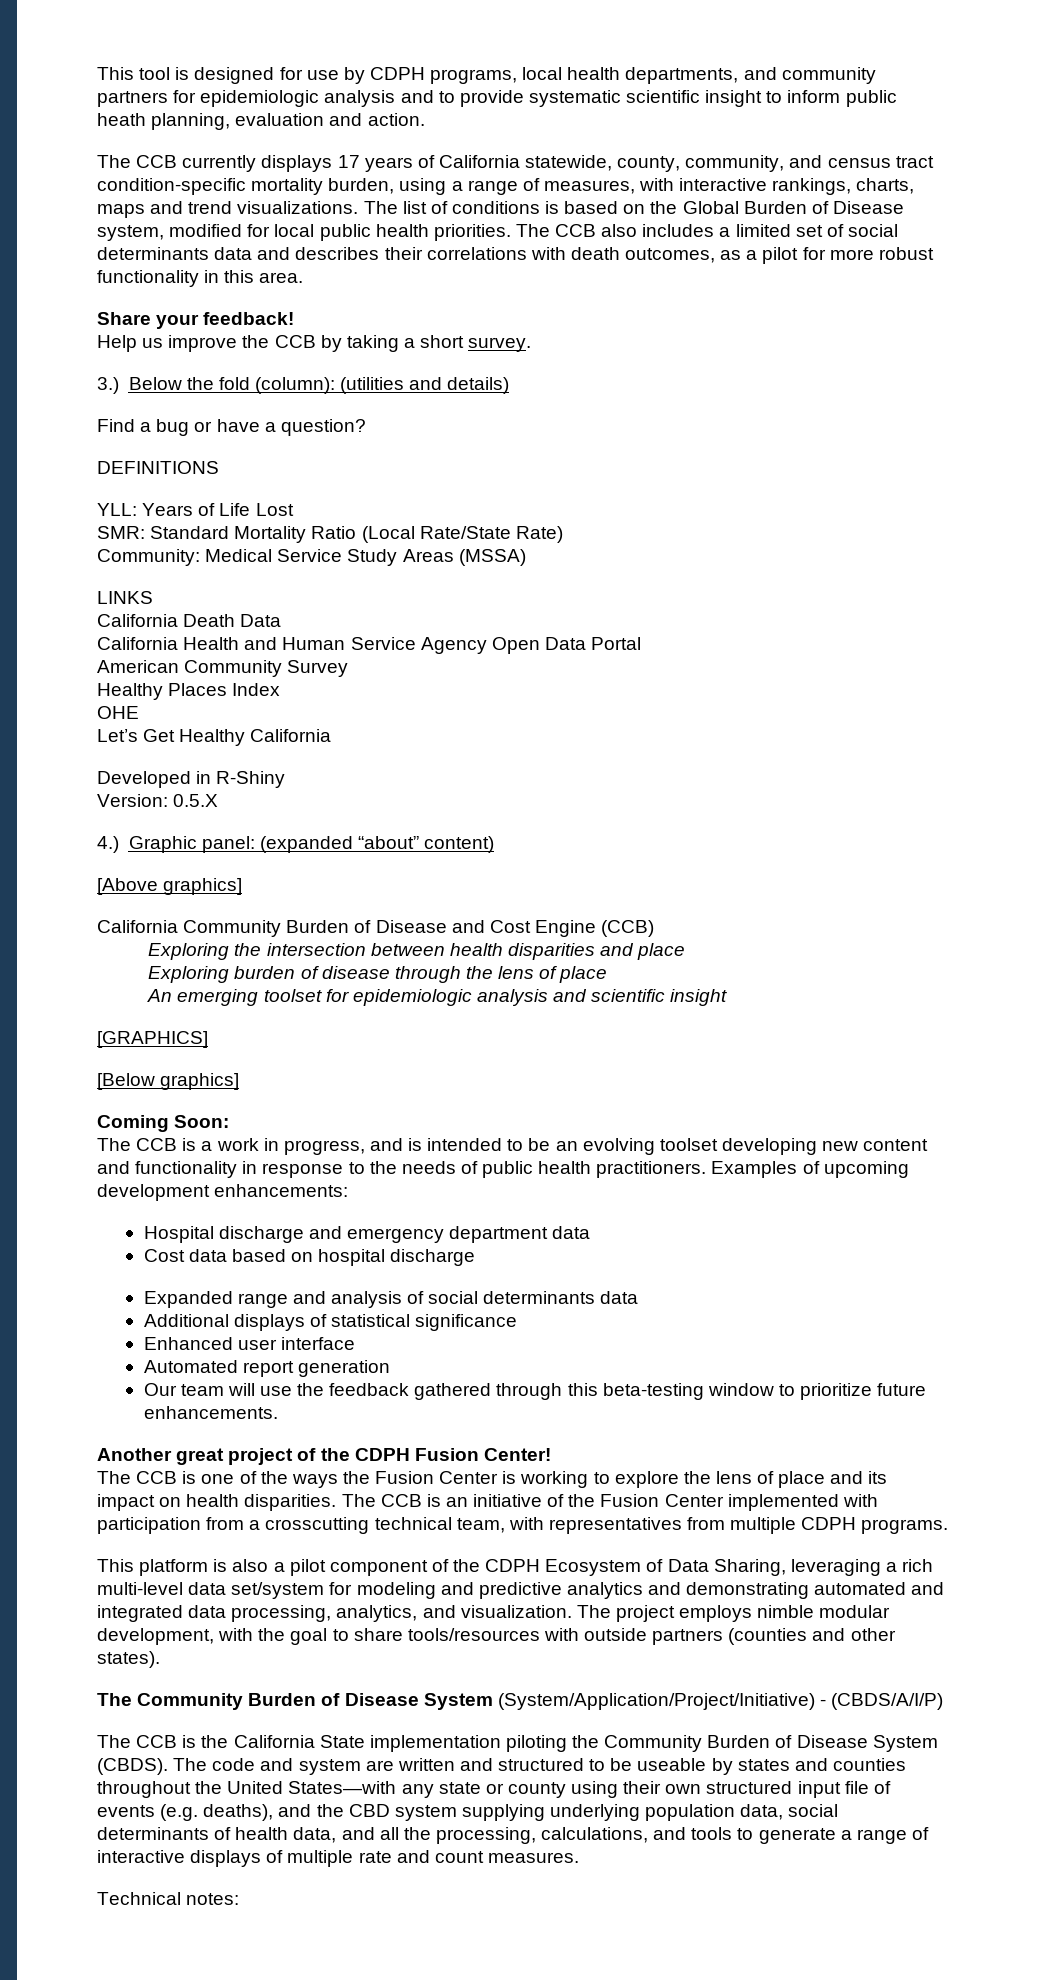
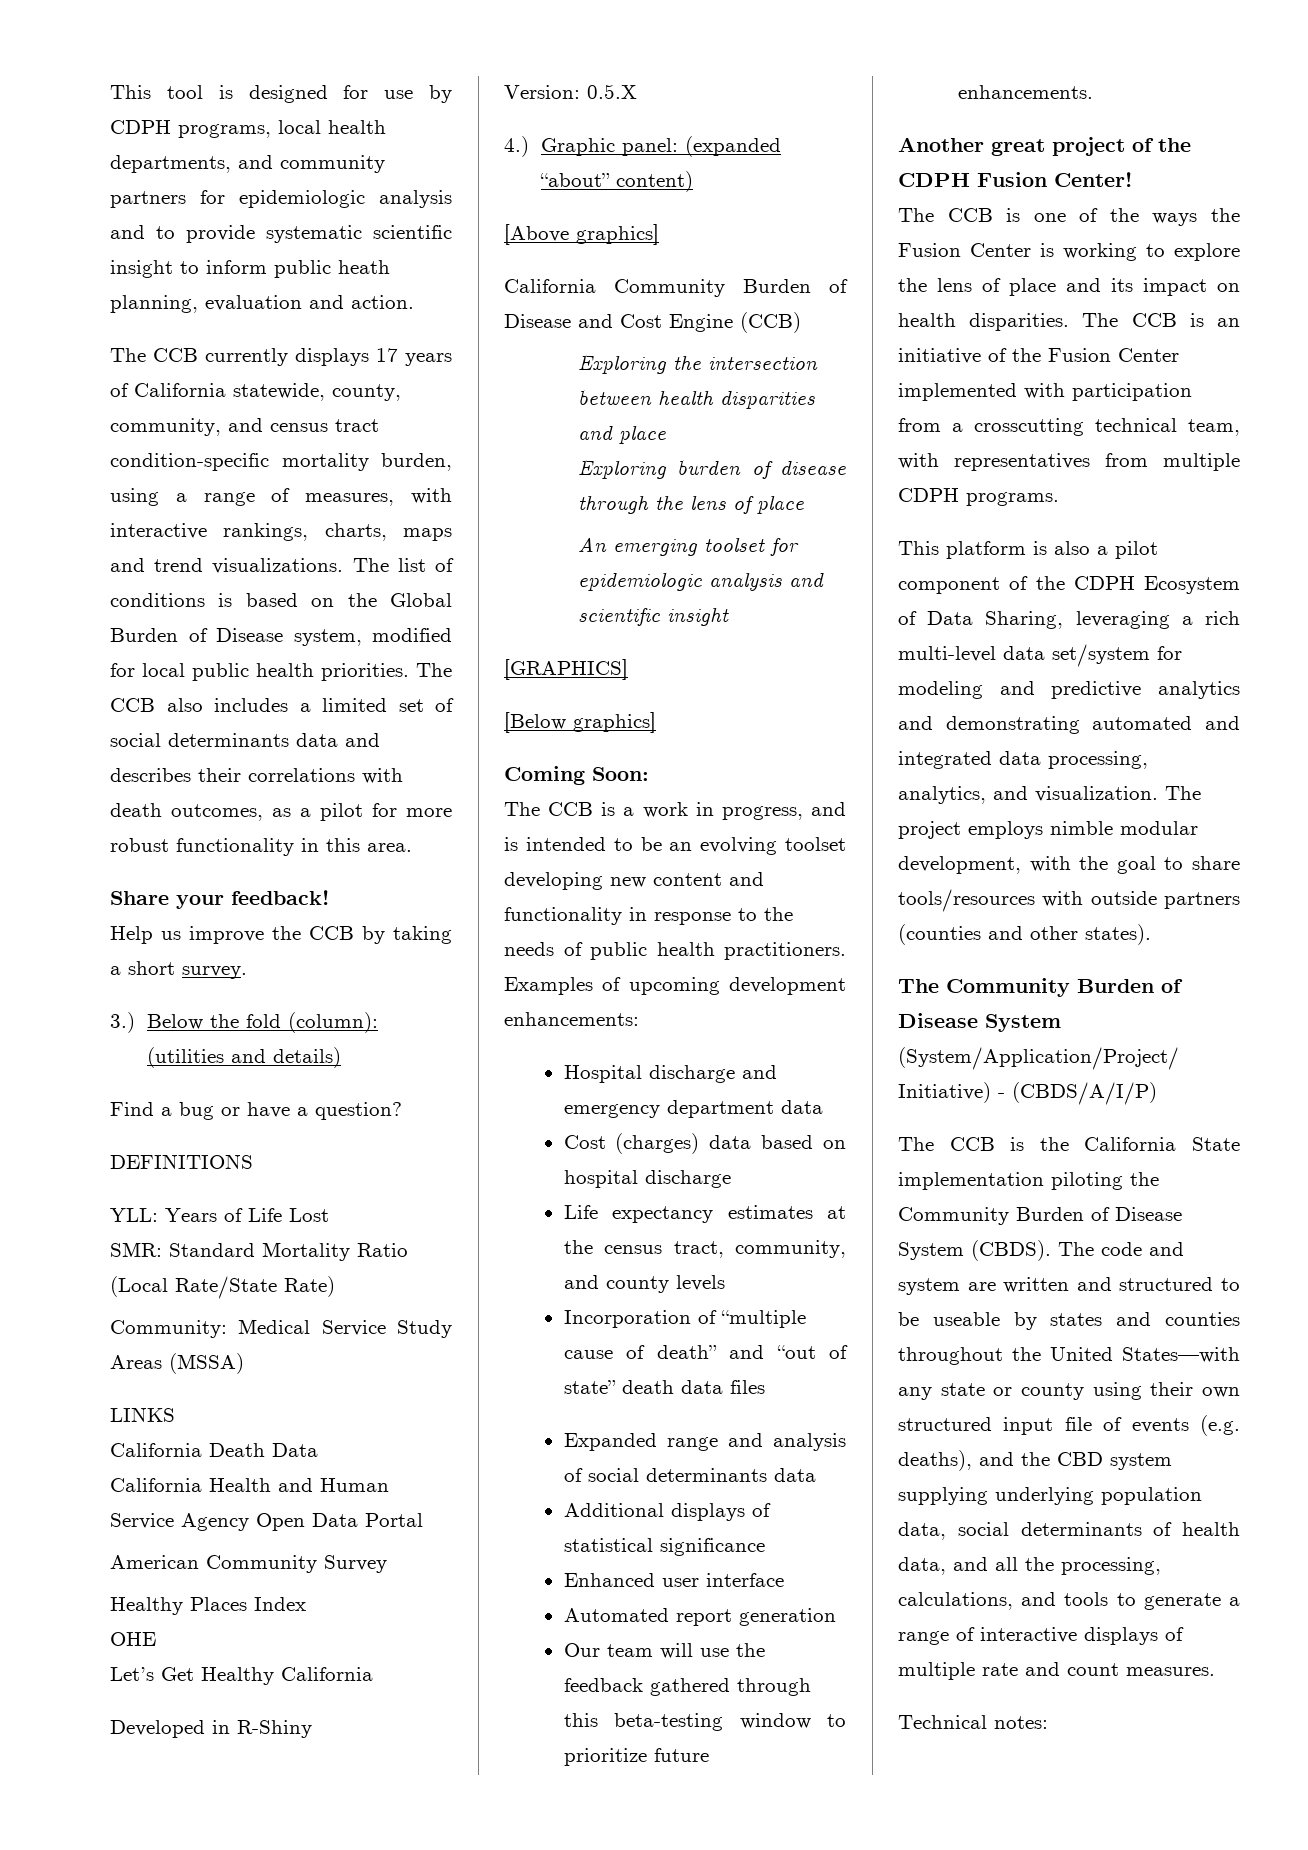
(185, 1255) none -> [615,1133,700,1154] (charges)
(476, 1257) none -> [563,1205,846,1223] [563,1240,846,1258] [563,1275,725,1293] [563,1310,806,1328] [563,1345,848,1359] [563,1380,765,1394] // Life expectancy estimates at the census tract, community, and county levels // Incorporation of “multiple cause of death” and “out of state” death data files

